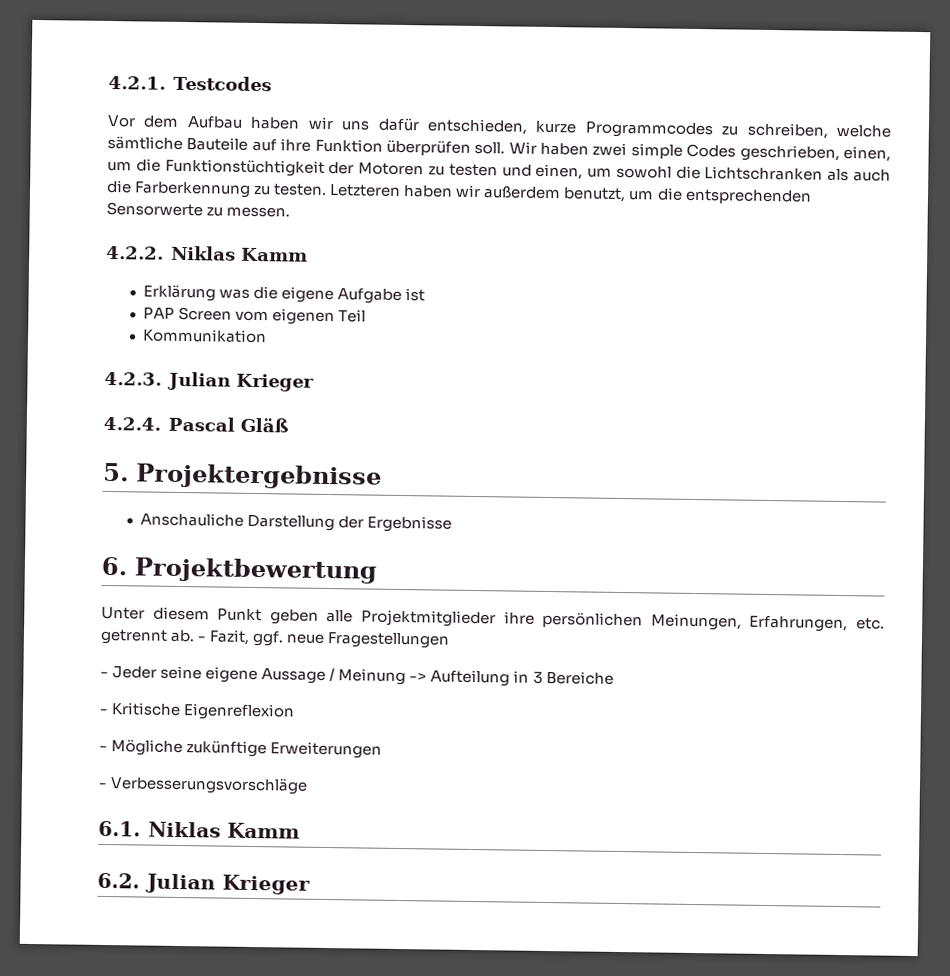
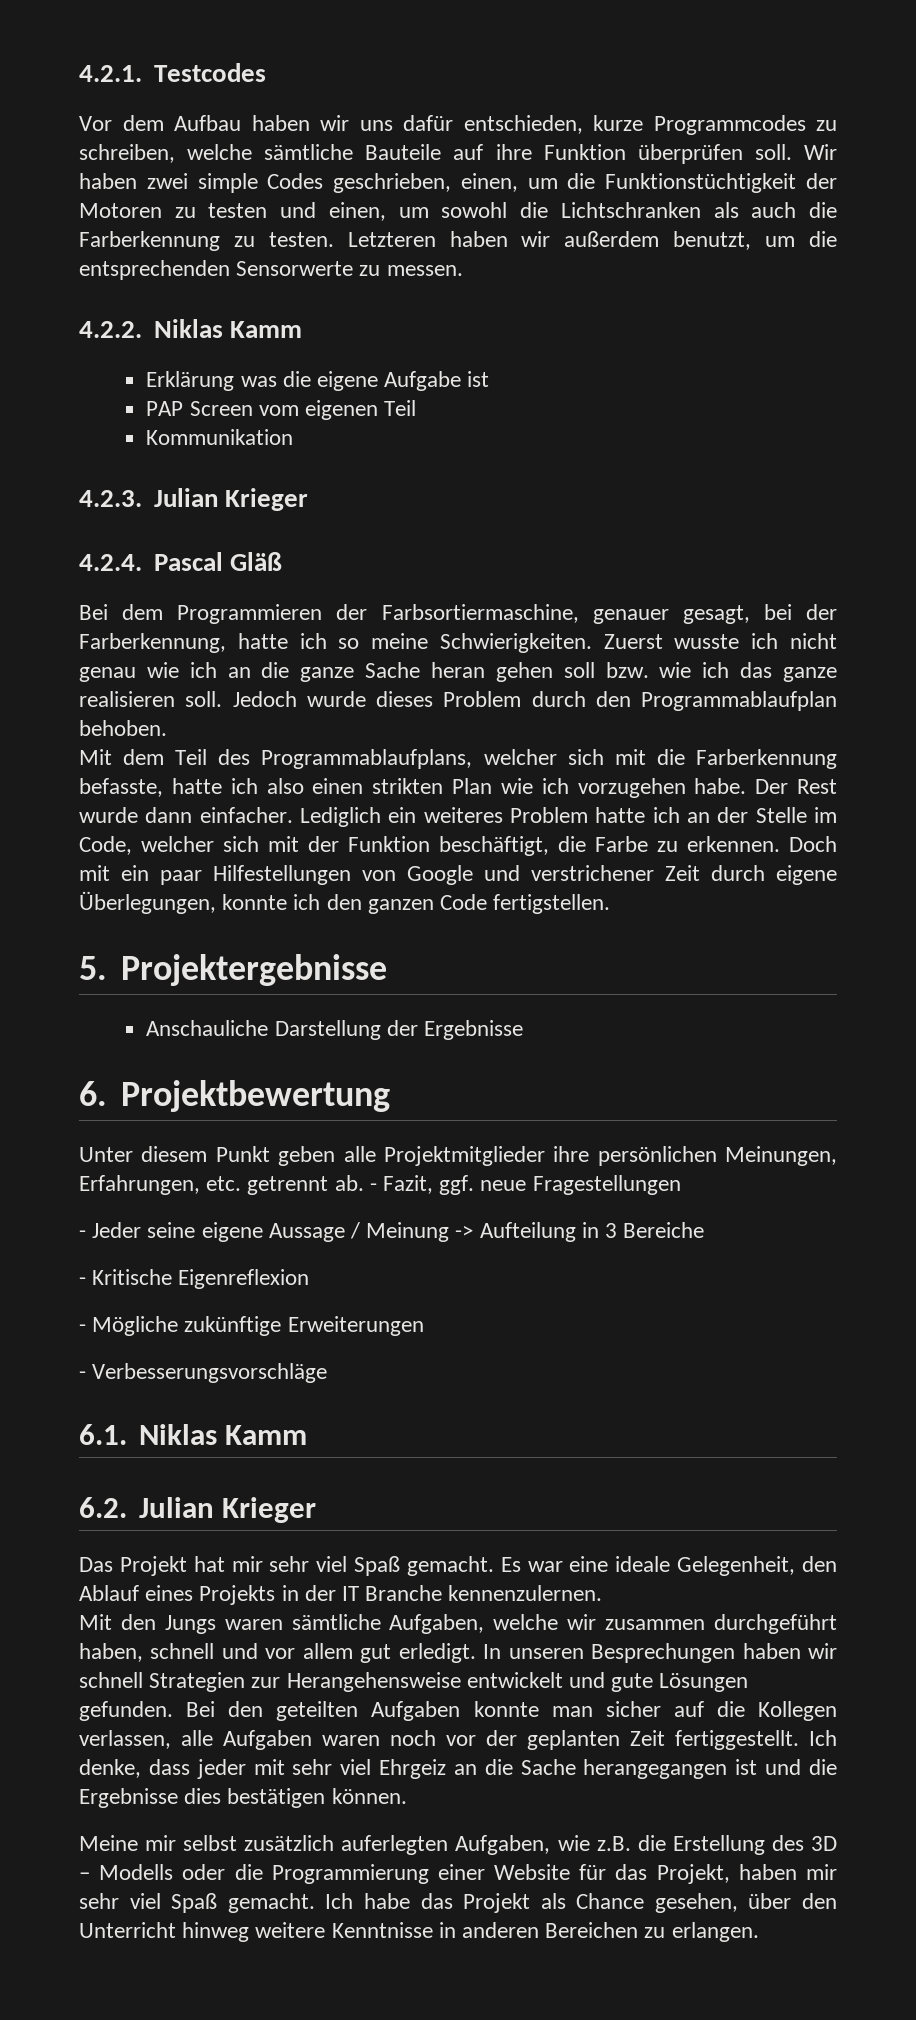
(289, 425) none -> [79,604,837,624] [79,633,838,653] [79,662,838,682] [79,691,837,711] [79,720,167,736] [79,749,837,769] [79,778,838,798] [79,807,838,827] [79,836,837,856] [79,865,837,885] [79,891,611,914] // Bei dem Programmieren der Farbsortiermaschine, genauer gesagt, bei der Farberkennung, hatte ich so meine Schwierigkeiten. Zuerst wusste ich nicht genau wie ich an die ganze Sache heran gehen soll bzw. wie ich das ganze realisieren soll. Jedoch wurde dieses Problem durch den Programmablaufplan behoben. // Mit dem Teil des Programmablaufplans, welcher sich mit die Farberkennung befasste, hatte ich also einen strikten Plan wie ich vorzugehen habe. Der Rest wurde dann einfacher. Lediglich ein weiteres Problem hatte ich an der Stelle im Code, welcher sich mit der Funktion beschäftigt, die Farbe zu erkennen. Doch mit ein paar Hilfestellungen von Google und verstrichener Zeit durch eigene Überlegungen, konnte ich den ganzen Code fertigstellen.
(310, 884) none -> [79,1556,837,1576] [79,1585,603,1605] [79,1614,837,1634] [79,1643,837,1663] [79,1672,749,1692] [79,1701,838,1721] [79,1730,837,1750] [79,1759,837,1779] [79,1788,407,1808] [79,1835,838,1855] [79,1864,837,1884] [79,1893,838,1913] [79,1922,759,1942] // Das Projekt hat mir sehr viel Spaß gemacht. Es war eine ideale Gelegenheit, den Ablauf eines Projekts in der IT Branche kennenzulernen. // Mit den Jungs waren sämtliche Aufgaben, welche wir zusammen durchgeführt haben, schnell und vor allem gut erledigt. In unseren Besprechungen haben wir schnell Strategien zur Herangehensweise entwickelt und gute Lösungen gefunden. Bei den geteilten Aufgaben konnte man sicher auf die Kollegen verlassen, alle Aufgaben waren noch vor der geplanten Zeit fertiggestellt. Ich denke, dass jeder mit sehr viel Ehrgeiz an die Sache herangegangen ist und die Ergebnisse dies bestätigen können. // Meine mir selbst zusätzlich auferlegten Aufgaben, wie z.B. die Erstellung des 3D – Modells oder die Programmierung einer Website für das Projekt, haben mir sehr viel Spaß gemacht. Ich habe das Projekt als Chance gesehen, über den Unterricht hinweg weitere Kenntnisse in anderen Bereichen zu erlangen.

